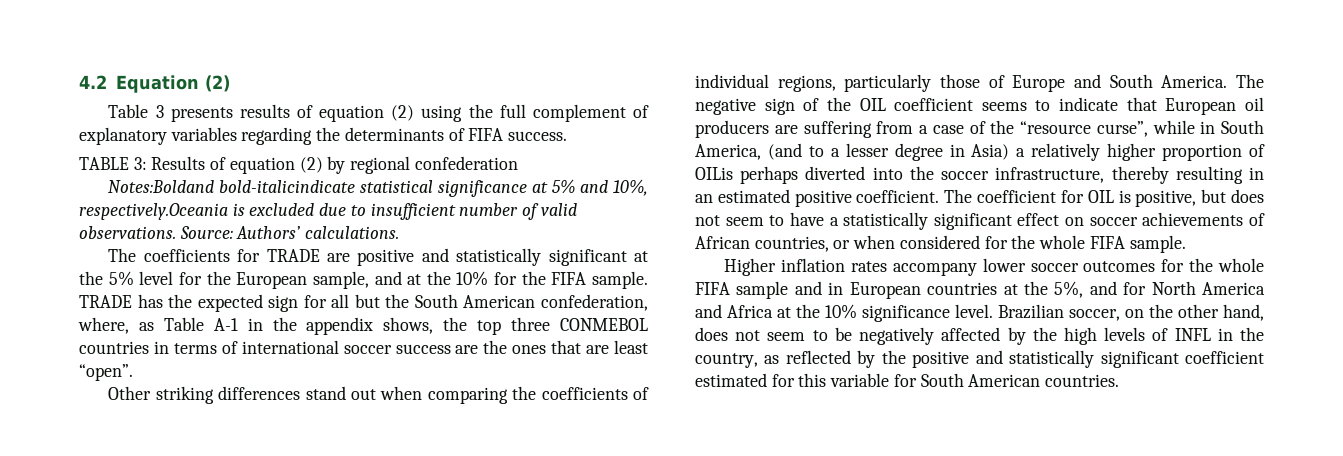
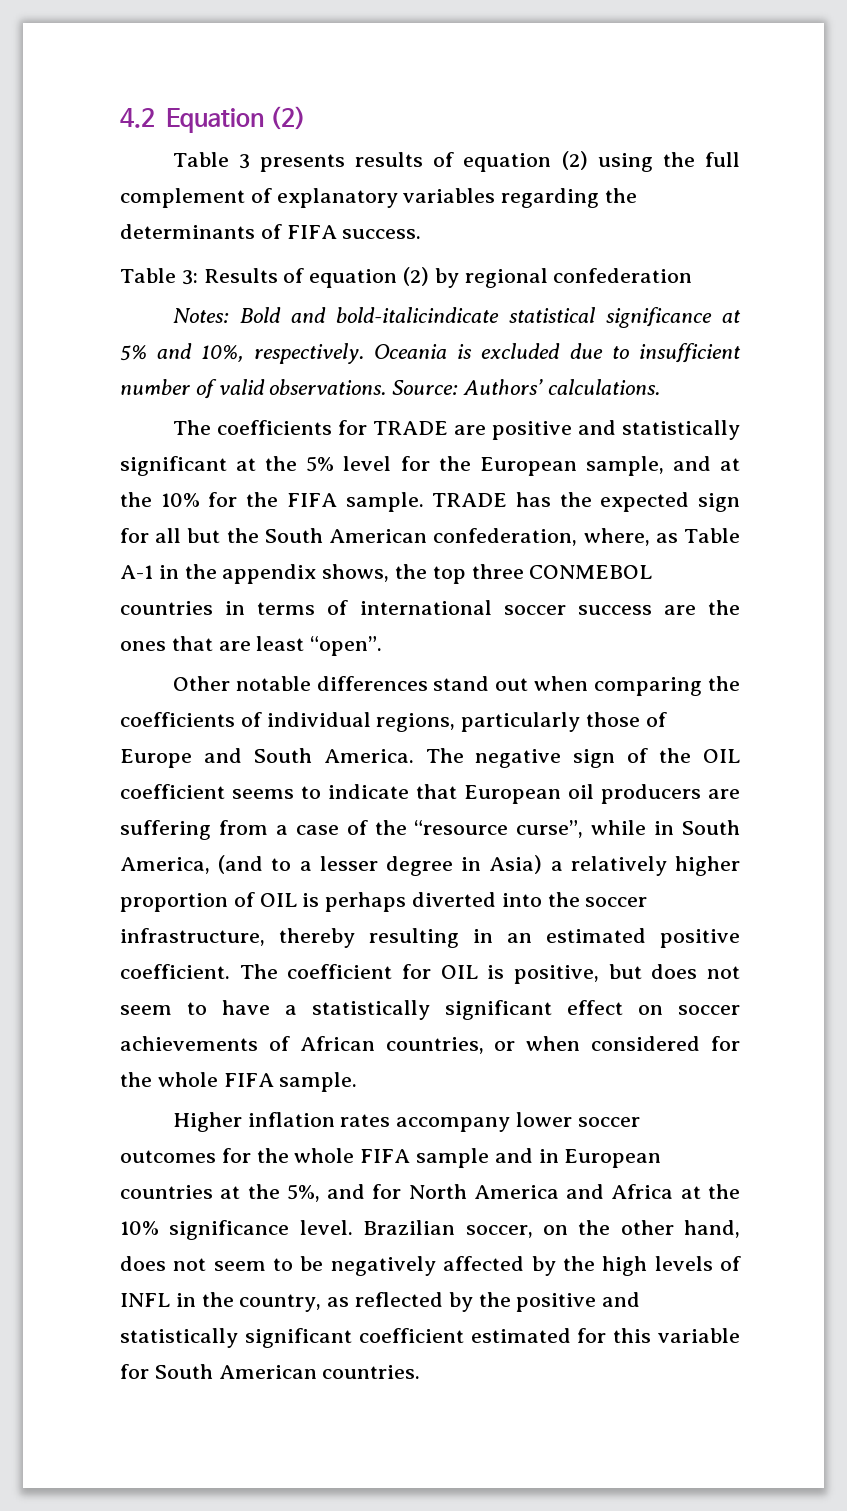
[79,157,129,170] TABLE -> [120,268,176,283] Table
[108,180,215,193] Notes:Boldand -> [172,307,326,323] Notes: Bold and
[79,203,228,220] respectively.Oceania -> [253,343,447,364] respectively. Oceania
[155,386,214,404] striking -> [235,676,311,691] notable
[695,167,733,180] OILis -> [259,893,320,907] OIL is

